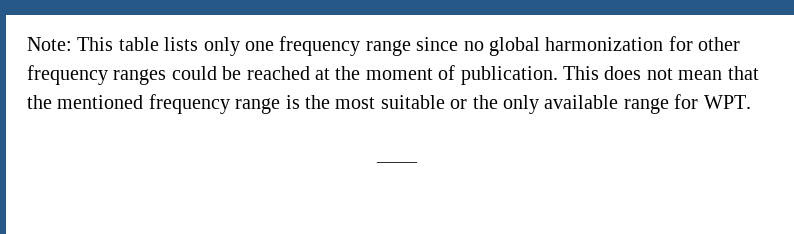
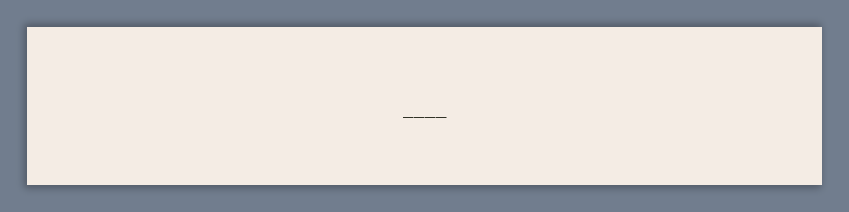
[27,36,741,56] [27,65,759,85] [27,94,751,114] Note: This table lists only one frequency range since no global harmonization for other frequency ranges could be reached at the moment of publication. This does not mean that the mentioned frequency range is the most suitable or the only available range for WPT. // -> (402, 115) none

